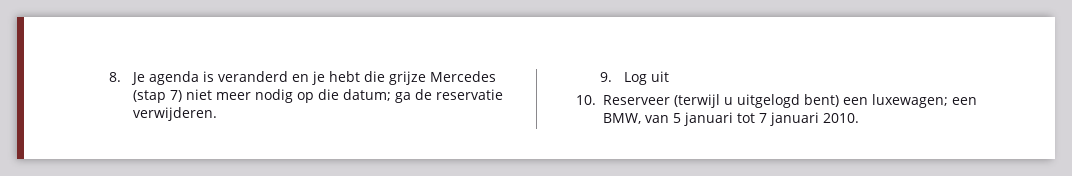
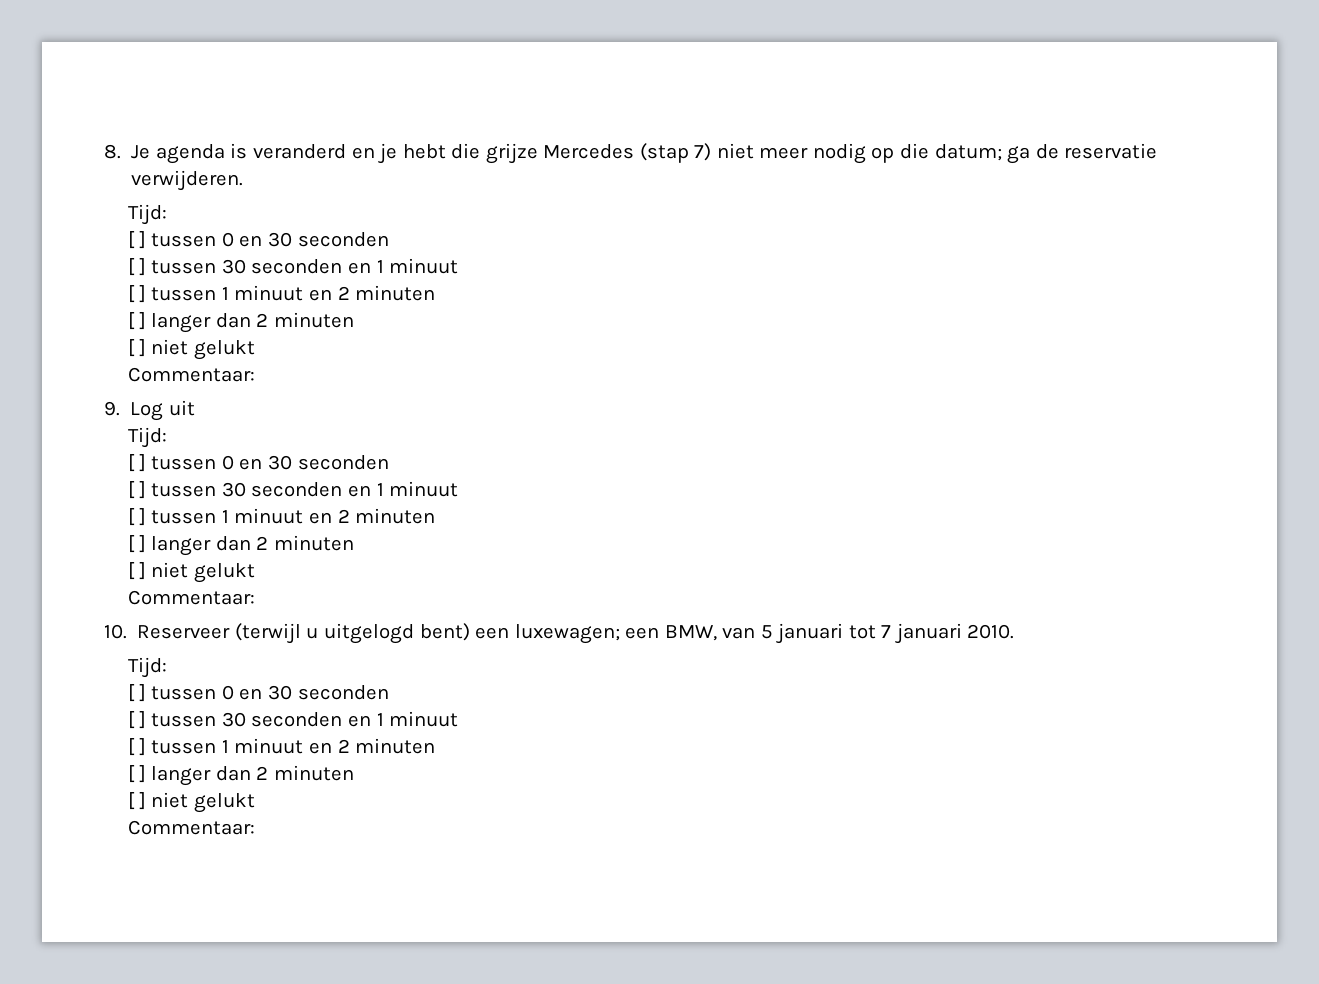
[600,71,670,85] 9. Log uit -> [128,204,168,225] [128,231,389,249] [128,258,459,276] [128,285,436,303] [128,312,355,333] [128,339,255,360] [128,367,256,382] [104,400,195,421] [128,427,168,448] [128,454,389,472] [128,481,459,499] [128,508,436,526] [128,535,355,556] [128,562,255,583] [128,590,256,605] Tijd: // [ ] tussen 0 en 30 seconden // [ ] tussen 30 seconden en 1 minuut // [ ] tussen 1 minuut en 2 minuten // [ ] langer dan 2 minuten // [ ] niet gelukt // Commentaar: // 9. Log uit // Tijd: // [ ] tussen 0 en 30 seconden // [ ] tussen 30 seconden en 1 minuut // [ ] tussen 1 minuut en 2 minuten // [ ] langer dan 2 minuten // [ ] niet gelukt // Commentaar:
(859, 118) none -> [128,657,168,678] [128,684,389,702] [128,711,459,729] [128,738,436,756] [128,765,355,786] [128,792,255,813] [128,820,256,835] // Tijd: // [ ] tussen 0 en 30 seconden // [ ] tussen 30 seconden en 1 minuut // [ ] tussen 1 minuut en 2 minuten // [ ] langer dan 2 minuten // [ ] niet gelukt // Commentaar:

